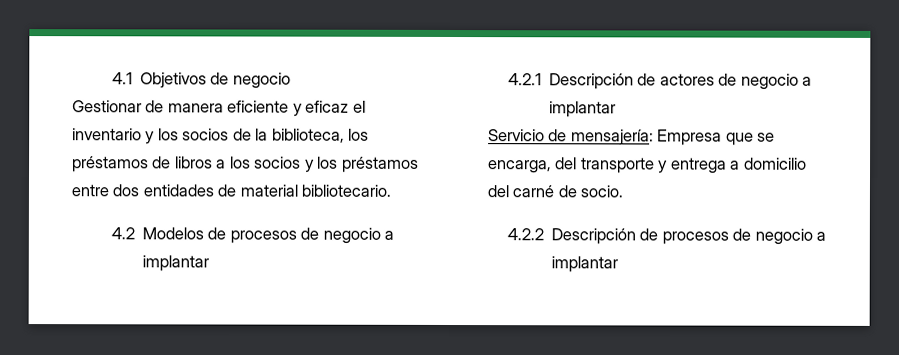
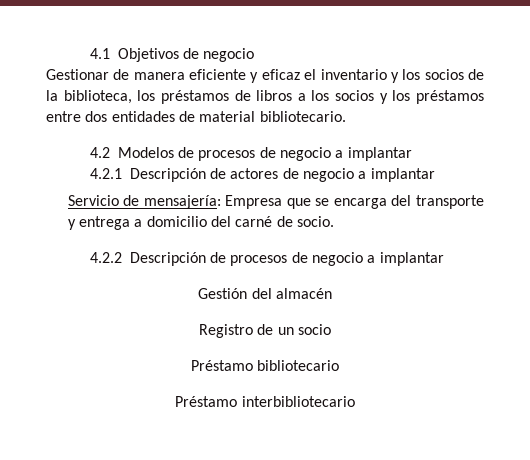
[487,160,552,174] encarga, -> [333,198,387,209] encarga
(619, 264) none -> [198,288,332,299] [199,324,331,338] [190,360,340,371] [175,396,355,407] // Gestión del almacén // Registro de un socio // Préstamo bibliotecario // Préstamo interbibliotecario

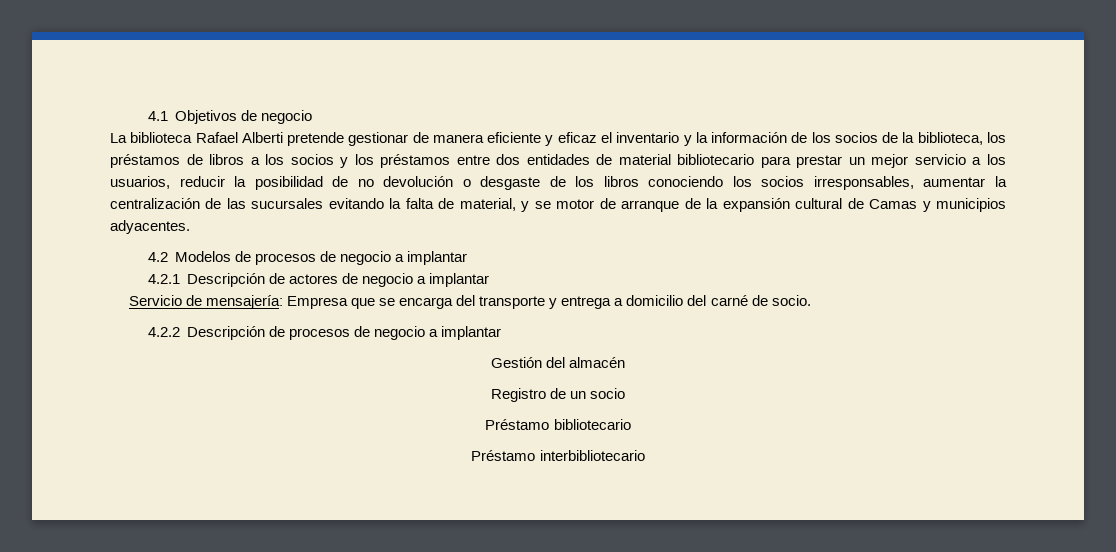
[46,69,109,80] Gestionar -> [110,132,409,146] La biblioteca Rafael Alberti pretende gestionar
(399, 77) none -> [695,132,808,143] la información de
[259,111,346,122] bibliotecario. -> [677,154,1006,168] [110,176,1007,190] [110,198,1007,212] [110,220,190,234] bibliotecario para prestar un mejor servicio a los usuarios, reducir la posibilidad de no devolución o desgaste de los libros conociendo los socios irresponsables, aumentar la centralización de las sucursales evitando la falta de material, y se motor de arranque de la expansión cultural de Camas y municipios adyacentes.

